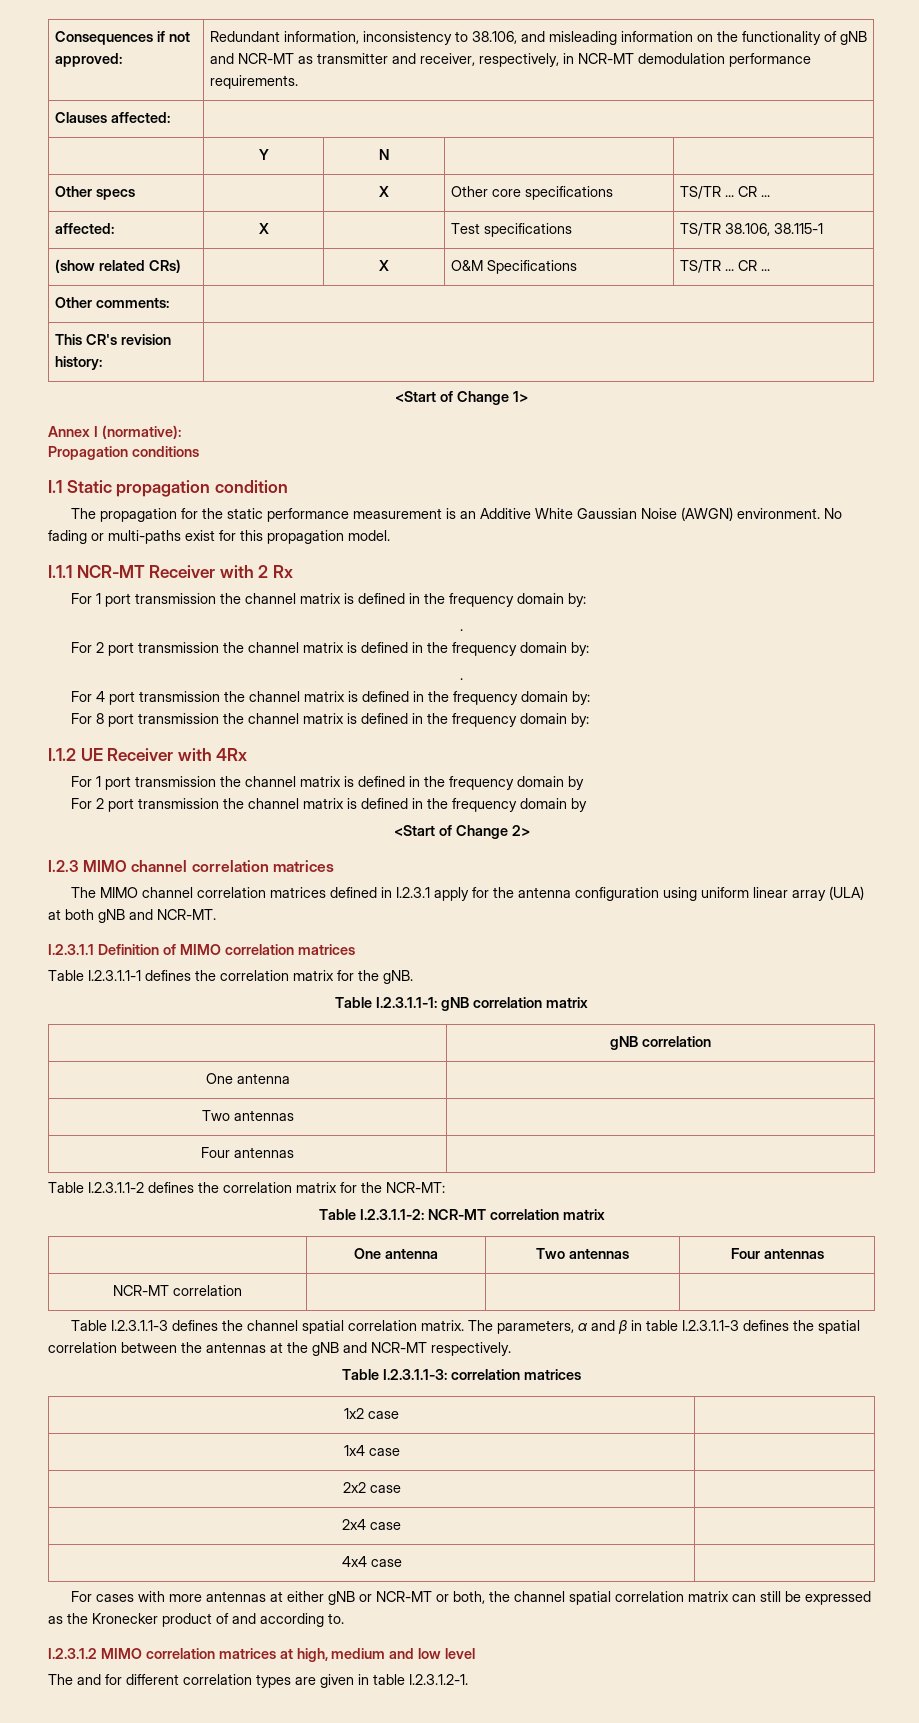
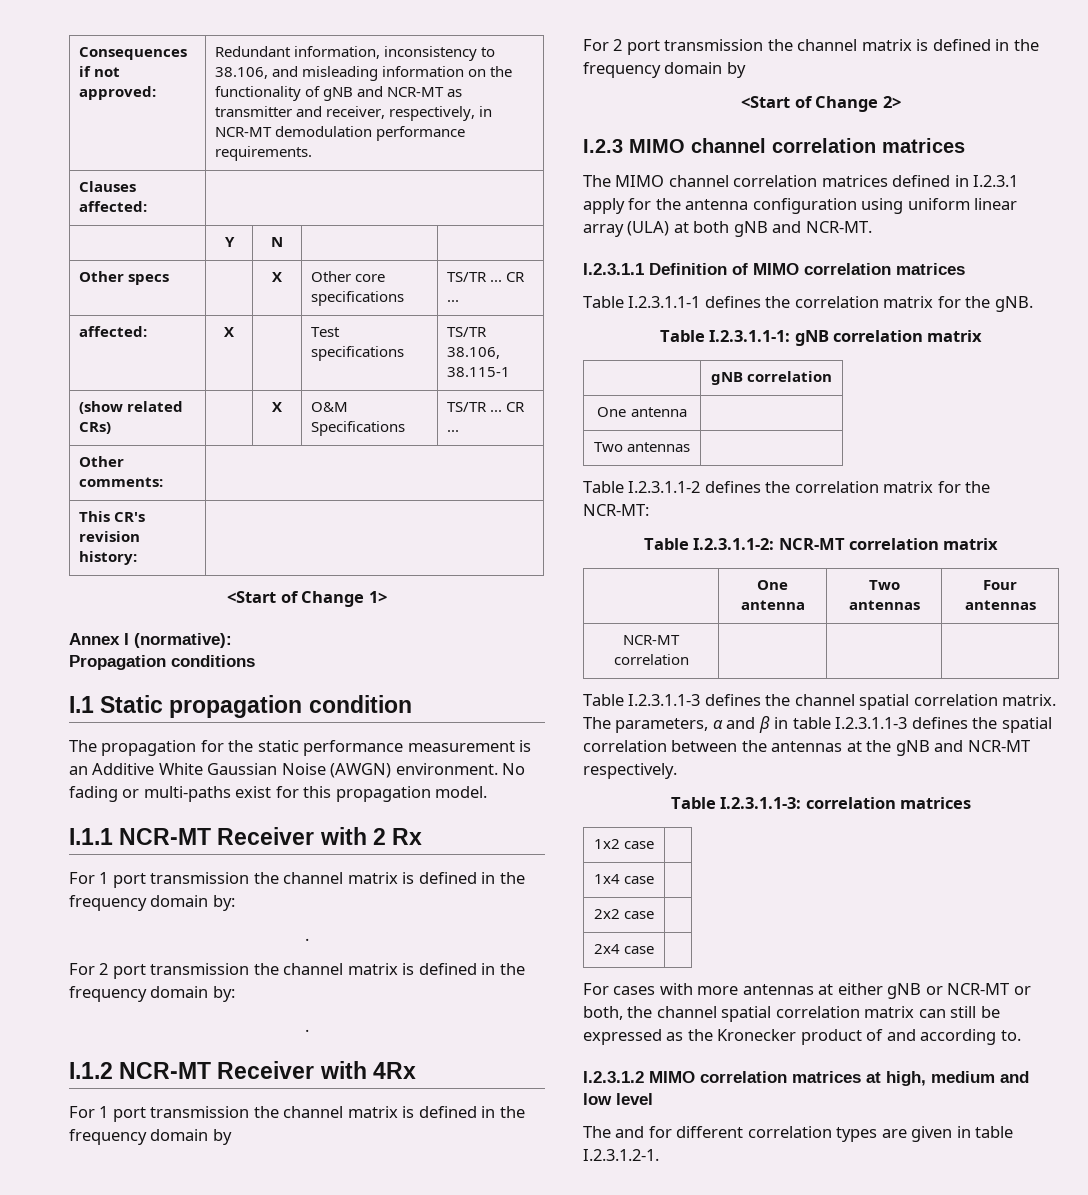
[70,691,590,705] [70,713,589,727] // For 4 port transmission the channel matrix is defined in the frequency domain by: // For 8 port transmission the channel matrix is defined in the frequency domain by: -> (309, 1030) none
[80,748,103,761] UE -> [119,1062,212,1079] NCR-MT
[201,1147,294,1158] // Four antennas | -> (691, 447) none
[341,1556,402,1567] // 4x4 case | -> (655, 950) none

